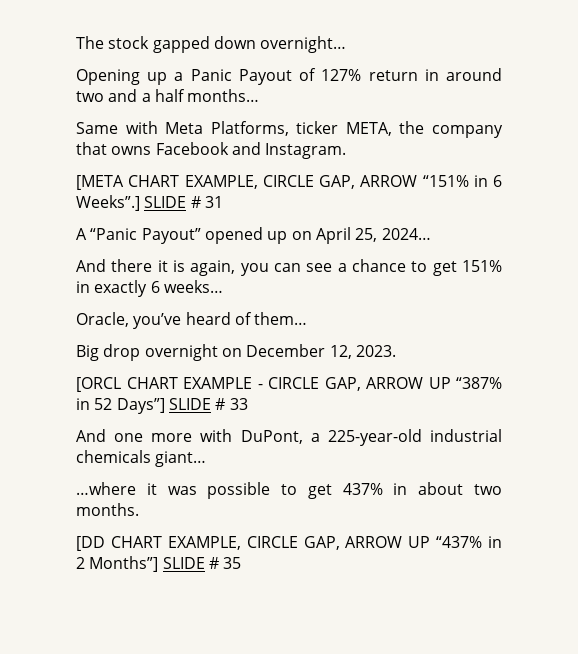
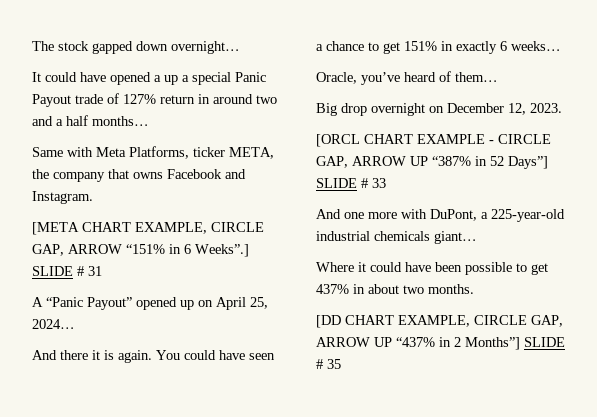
[76,69,140,85] Opening -> [32,72,161,85] It could have opened a
(184, 76) none -> [192,72,231,85] special
(292, 77) none -> [75,94,103,104] trade
[190,260,333,276] again, you can see -> [118,350,275,363] again. You could have seen
[76,482,197,495] …where it was -> [316,262,462,272] Where it could have been

